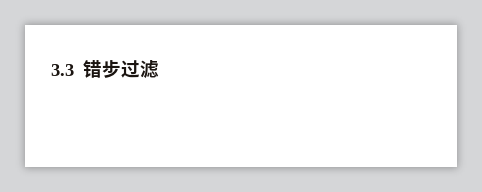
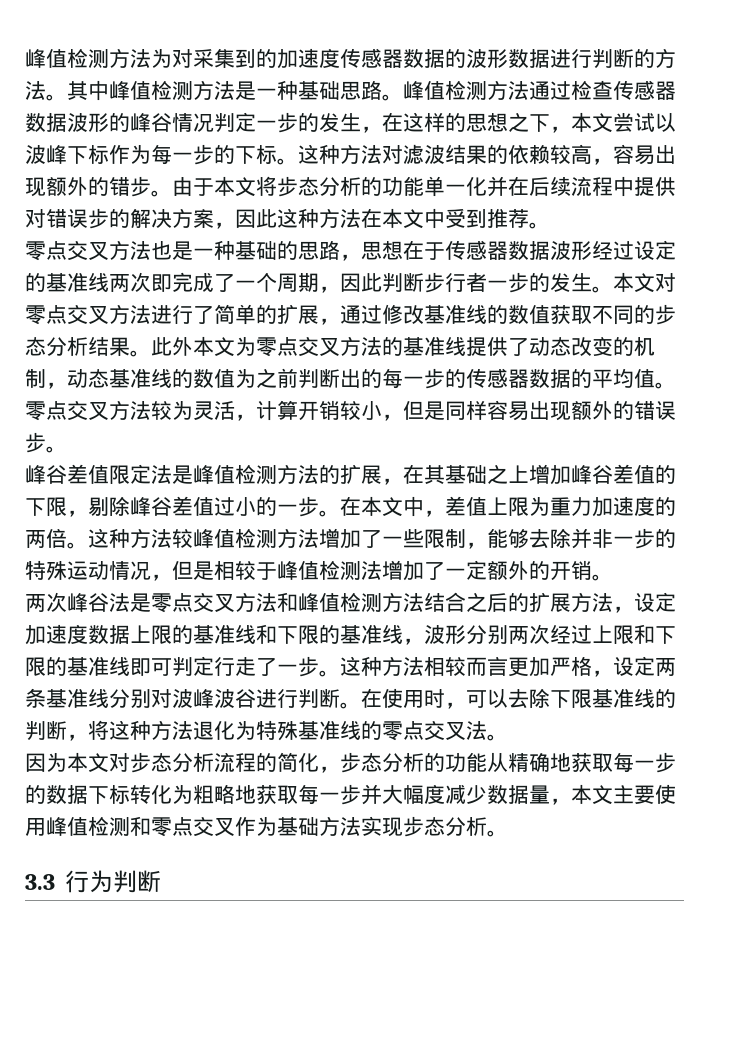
[51,60,159,79] 3.3错步过滤 -> [25,48,676,69] [25,80,676,101] [25,112,676,133] [25,144,676,165] [25,176,676,197] [25,208,550,229] [25,240,676,261] [25,272,676,293] [25,304,676,325] [25,336,655,357] [25,368,676,389] [25,400,676,421] [25,432,67,453] [25,464,676,485] [25,496,676,517] [25,528,676,549] [25,560,613,581] [25,592,676,613] [25,624,676,645] [25,656,676,677] [25,688,676,709] [25,720,508,741] [25,752,676,773] [25,784,676,805] [25,816,508,837] [25,870,162,893] 峰值检测方法为对采集到的加速度传感器数据的波形数据进行判断的方法。其中峰值检测方法是一种基础思路。峰值检测方法通过检查传感器数据波形的峰谷情况判定一步的发生，在这样的思想之下，本文尝试以波峰下标作为每一步的下标。这种方法对滤波结果的依赖较高，容易出现额外的错步。由于本文将步态分析的功能单一化并在后续流程中提供对错误步的解决方案，因此这种方法在本文中受到推荐。 // 零点交叉方法也是一种基础的思路，思想在于传感器数据波形经过设定的基准线两次即完成了一个周期，因此判断步行者一步的发生。本文对零点交叉方法进行了简单的扩展，通过修改基准线的数值获取不同的步态分析结果。此外本文为零点交叉方法的基准线提供了动态改变的机制，动态基准线的数值为之前判断出的每一步的传感器数据的平均值。零点交叉方法较为灵活，计算开销较小，但是同样容易出现额外的错误步。 // 峰谷差值限定法是峰值检测方法的扩展，在其基础之上增加峰谷差值的下限，剔除峰谷差值过小的一步。在本文中，差值上限为重力加速度的两倍。这种方法较峰值检测方法增加了一些限制，能够去除并非一步的特殊运动情况，但是相较于峰值检测法增加了一定额外的开销。 // 两次峰谷法是零点交叉方法和峰值检测方法结合之后的扩展方法，设定加速度数据上限的基准线和下限的基准线，波形分别两次经过上限和下限的基准线即可判定行走了一步。这种方法相较而言更加严格，设定两条基准线分别对波峰波谷进行判断。在使用时，可以去除下限基准线的判断，将这种方法退化为特殊基准线的零点交叉法。 // 因为本文对步态分析流程的简化，步态分析的功能从精确地获取每一步的数据下标转化为粗略地获取每一步并大幅度减少数据量，本文主要使用峰值检测和零点交叉作为基础方法实现步态分析。 // 3.3行为判断

